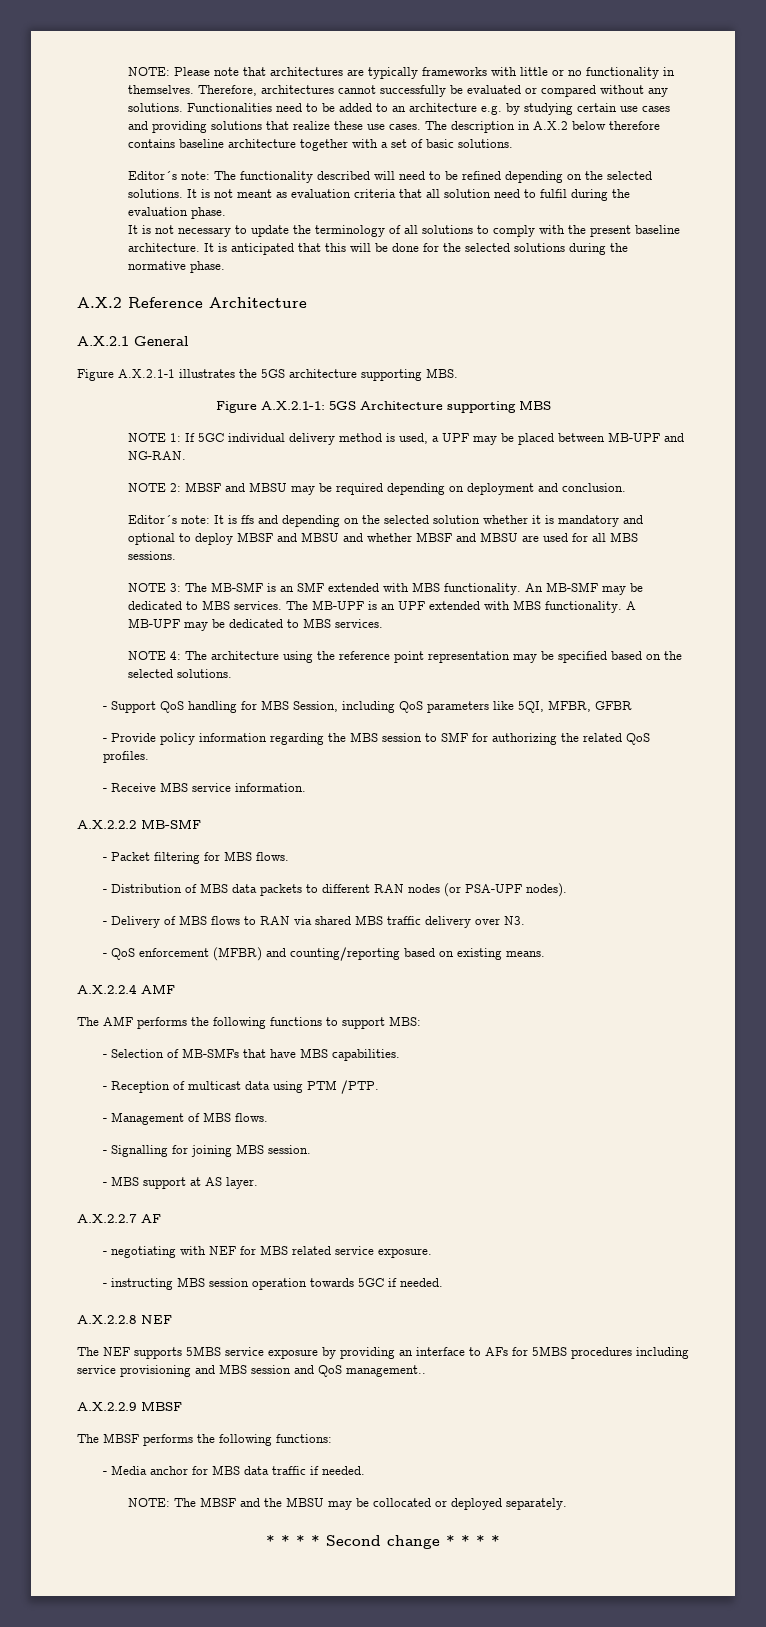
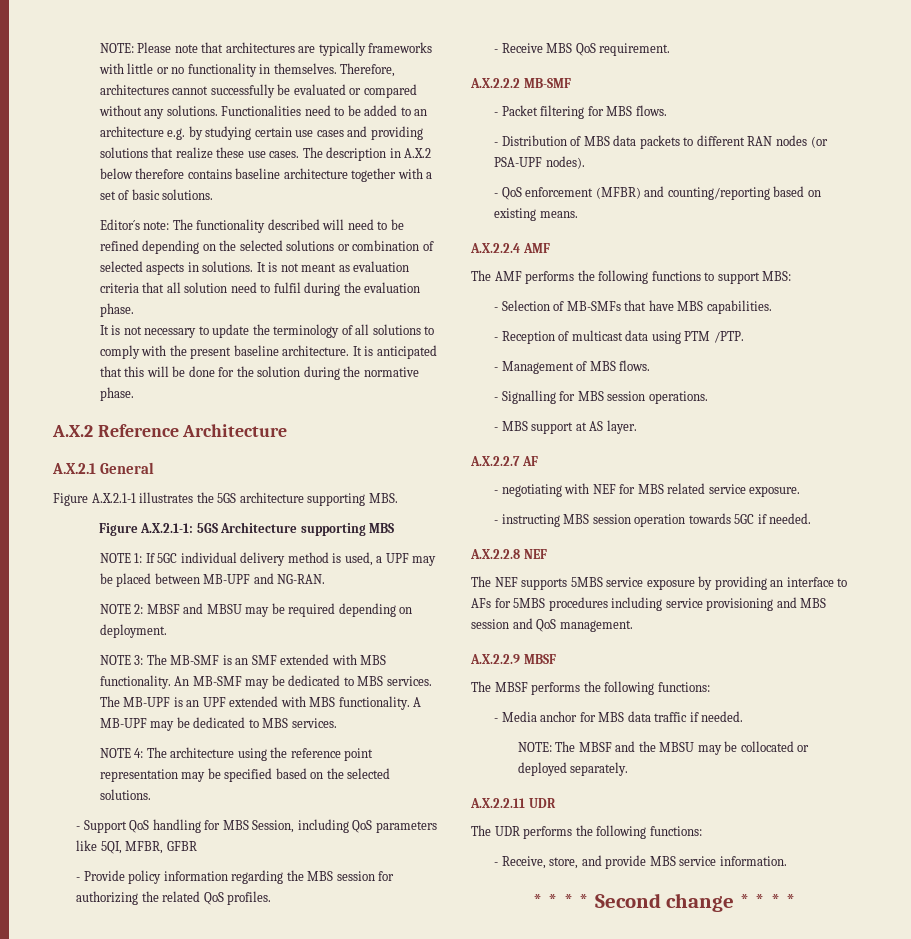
(653, 175) none -> [286,240,434,251] [99,261,199,275] solutions or combination of selected aspects in
[465,243,566,252] selected solutions -> [257,366,301,377] solution
[467,483,627,495] [128,515,644,527] [128,532,639,545] [128,551,177,560] deployment and conclusion. // Editor´s note: It is ffs and depending on the selected solution whether it is mandatory and optional to deploy MBSF and MBSU and whether MBSF and MBSU are used for all MBS sessions. -> [99,624,167,638] deployment.
[424,732,468,742] to SMF -> (375, 876) none
[191,783,306,792] service information. -> [575,43,671,56] QoS requirement.
[102,915,525,928] // - Delivery of MBS flows to RAN via shared MBS traffic delivery over N3. -> (585, 162) none
[190,1144,311,1157] joining MBS session. -> [577,391,708,404] MBS session operations.
[346,1365,426,1377] management.. -> [559,620,633,632] management.
(568, 1504) none -> [470,798,556,808] [471,825,702,839] [494,855,787,869] // A.X.2.2.11 UDR // The UDR performs the following functions: // - Receive, store, and provide MBS service information.

